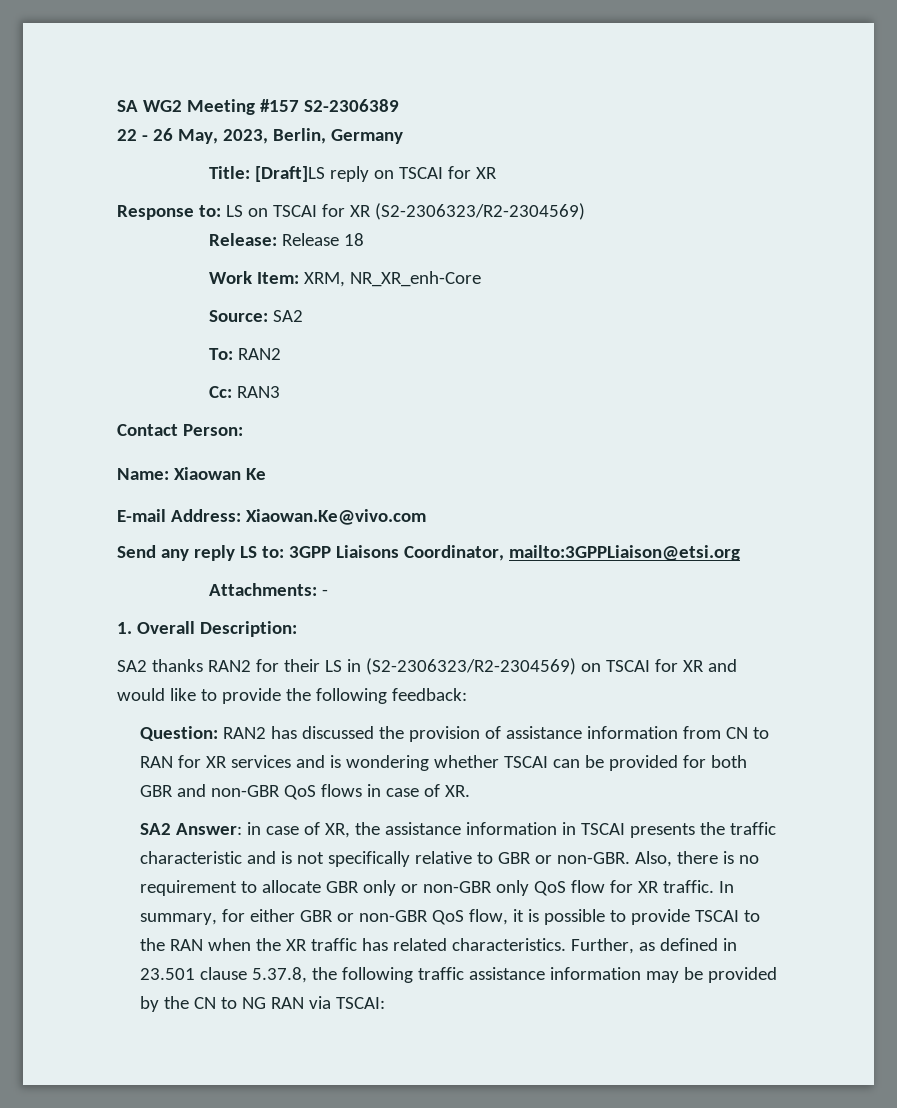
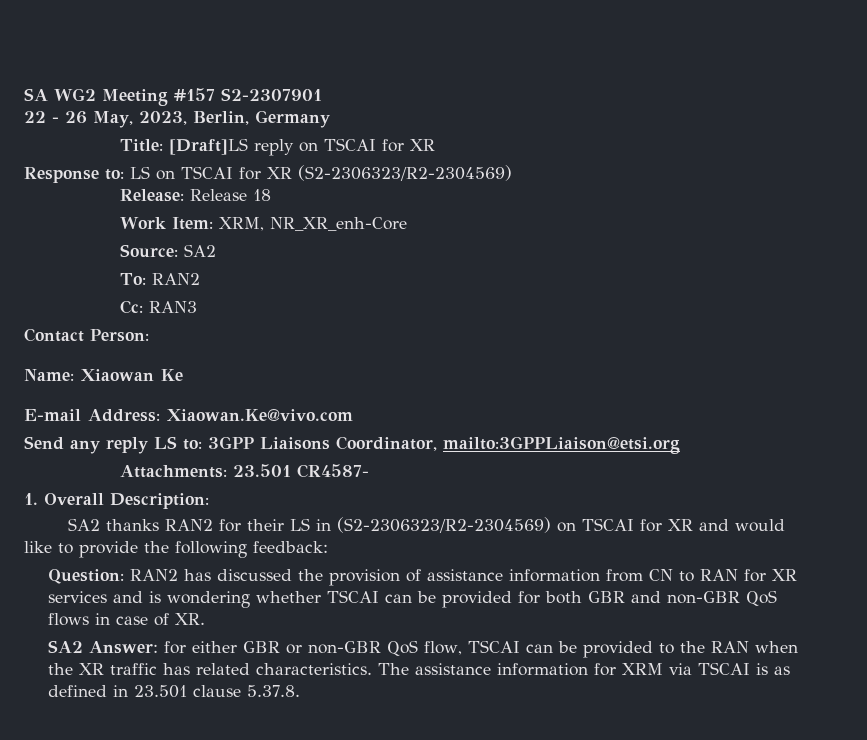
[303,99,399,112] S2-2306389 -> [221,88,322,101] S2-2307901
[322,589,329,596] - -> [233,464,370,478] 23.501 CR4587-
[247,822,777,838] [140,851,760,867] [140,880,735,896] [140,913,218,925] in case of XR, the assistance information in TSCAI presents the traffic characteristic and is not specifically relative to GBR or non-GBR. Also, there is no requirement to allocate GBR only or non-GBR only QoS flow for XR traffic. In summary, -> (159, 647) none
[513,909,740,925] it is possible to provide TSCAI -> [468,640,654,658] TSCAI can be provided
[571,938,635,954] Further, -> [378,662,769,676] The assistance information for XRM via TSCAI is
[252,967,778,983] [140,996,386,1012] 5.37.8, the following traffic assistance information may be provided by the CN to NG RAN via TSCAI: -> [247,685,301,697] 5.37.8.

